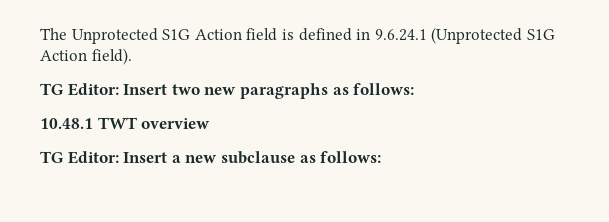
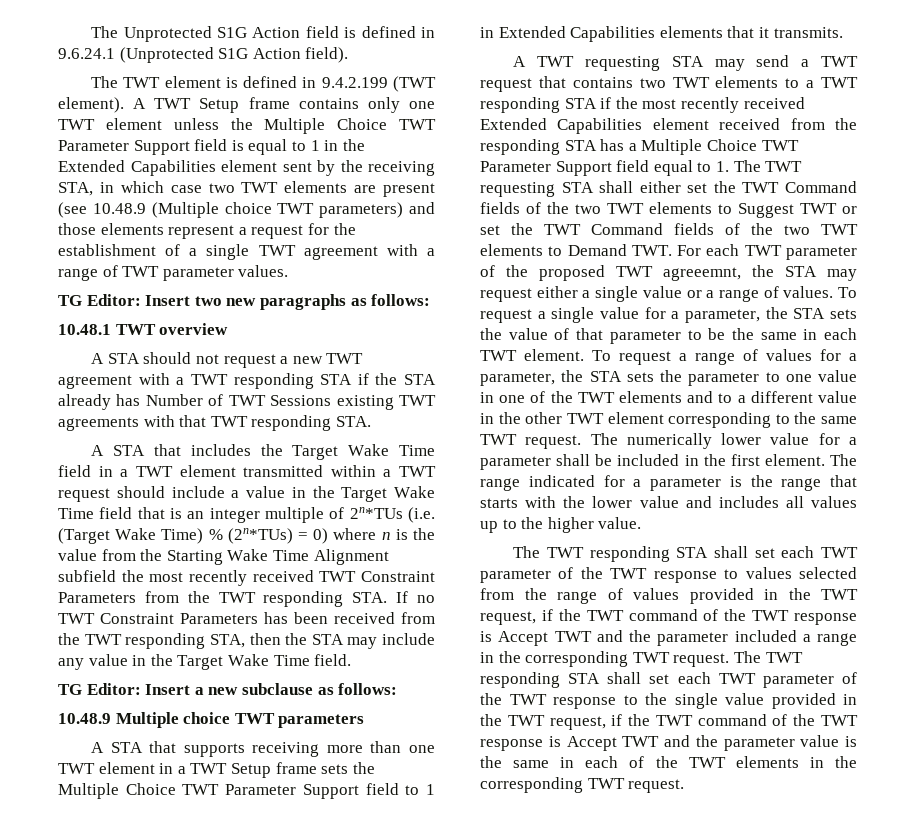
(132, 56) none -> [91,76,436,92] [58,97,435,113] [58,118,436,134] [58,139,365,155] [58,160,435,176] [58,181,435,197] [58,202,435,218] [58,223,356,239] [58,244,435,260] [58,265,289,281] // The TWT element is defined in 9.4.2.199 (TWT element). A TWT Setup frame contains only one TWT element unless the Multiple Choice TWT Parameter Support field is equal to 1 in the Extended Capabilities element sent by the receiving STA, in which case two TWT elements are present (see 10.48.9 (Multiple choice TWT parameters) and those elements represent a request for the establishment of a single TWT agreement with a range of TWT parameter values.
(211, 123) none -> [91,352,364,368] [58,373,436,389] [58,394,436,410] [58,415,371,431] [91,444,435,460] [58,465,436,477] [58,486,435,502] [58,507,435,523] [58,528,435,544] [58,549,389,565] [58,570,435,586] [58,591,435,607] [58,612,435,624] [58,633,435,649] [58,654,352,670] // A STA should not request a new TWT agreement with a TWT responding STA if the STA already has Number of TWT Sessions existing TWT agreements with that TWT responding STA. // A STA that includes the Target Wake Time field in a TWT element transmitted within a TWT request should include a value in the Target Wake Time field that is an integer multiple of 2n*TUs (i.e. (Target Wake Time) % (2n*TUs) = 0) where n is the value from the Starting Wake Time Alignment subfield the most recently received TWT Constraint Parameters from the TWT responding STA. If no TWT Constraint Parameters has been received from the TWT responding STA, then the STA may include any value in the Target Wake Time field.
(382, 157) none -> [58,712,365,728] [91,741,435,757] [58,762,375,778] [58,783,436,799] [480,26,843,42] [513,55,858,71] [480,76,858,92] [480,97,805,113] [480,118,857,134] [480,139,799,155] [480,160,803,176] [480,181,857,197] [480,202,857,218] [480,223,858,235] [480,244,857,260] [480,265,857,281] [480,286,857,302] [480,307,857,323] [480,328,857,344] [480,349,857,365] [480,370,857,386] [480,391,857,403] [480,412,857,428] [480,433,857,449] [480,454,857,470] [480,475,857,491] [480,496,857,508] [480,517,642,533] [513,546,858,562] [480,567,857,583] [480,588,858,604] [480,609,857,625] [480,630,857,646] [480,651,803,667] [480,672,857,688] [480,693,857,709] [480,714,858,730] [480,735,857,751] [480,756,857,768] [480,777,685,793] // 10.48.9 Multiple choice TWT parameters // A STA that supports receiving more than one TWT element in a TWT Setup frame sets the Multiple Choice TWT Parameter Support field to 1 in Extended Capabilities elements that it transmits. // A TWT requesting STA may send a TWT request that contains two TWT elements to a TWT responding STA if the most recently received Extended Capabilities element received from the responding STA has a Multiple Choice TWT Parameter Support field equal to 1. The TWT requesting STA shall either set the TWT Command fields of the two TWT elements to Suggest TWT or set the TWT Command fields of the two TWT elements to Demand TWT. For each TWT parameter of the proposed TWT agreeemnt, the STA may request either a single value or a range of values. To request a single value for a parameter, the STA sets the value of that parameter to be the same in each TWT element. To request a range of values for a parameter, the STA sets the parameter to one value in one of the TWT elements and to a different value in the other TWT element corresponding to the same TWT request. The numerically lower value for a parameter shall be included in the first element. The range indicated for a parameter is the range that starts with the lower value and includes all values up to the higher value. // The TWT responding STA shall set each TWT parameter of the TWT response to values selected from the range of values provided in the TWT request, if the TWT command of the TWT response is Accept TWT and the parameter included a range in the corresponding TWT request. The TWT responding STA shall set each TWT parameter of the TWT response to the single value provided in the TWT request, if the TWT command of the TWT response is Accept TWT and the parameter value is the same in each of the TWT elements in the corresponding TWT request.

